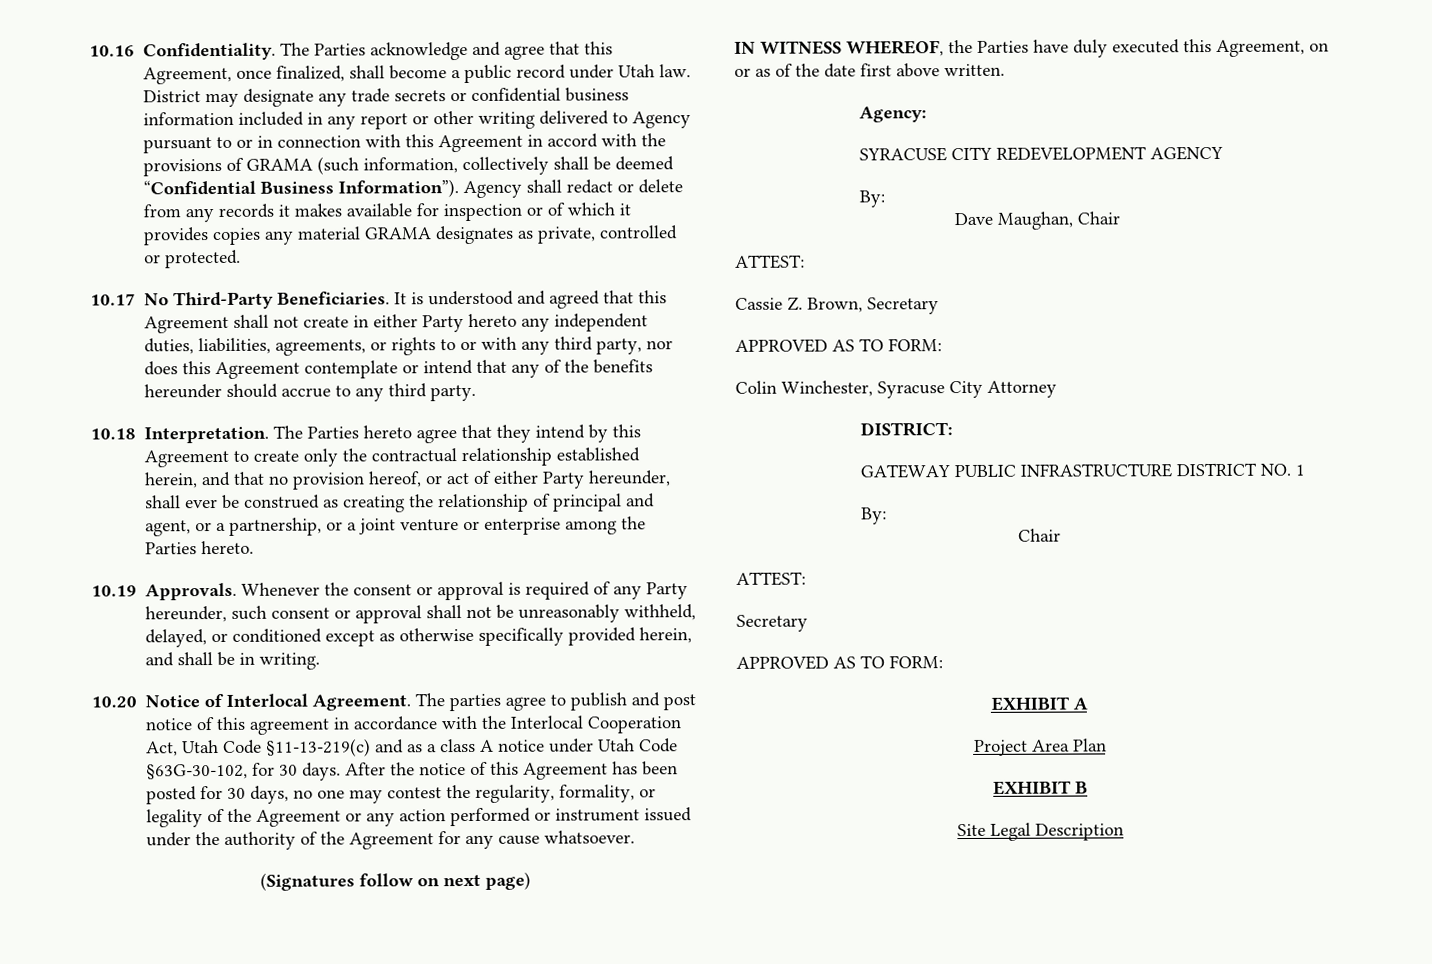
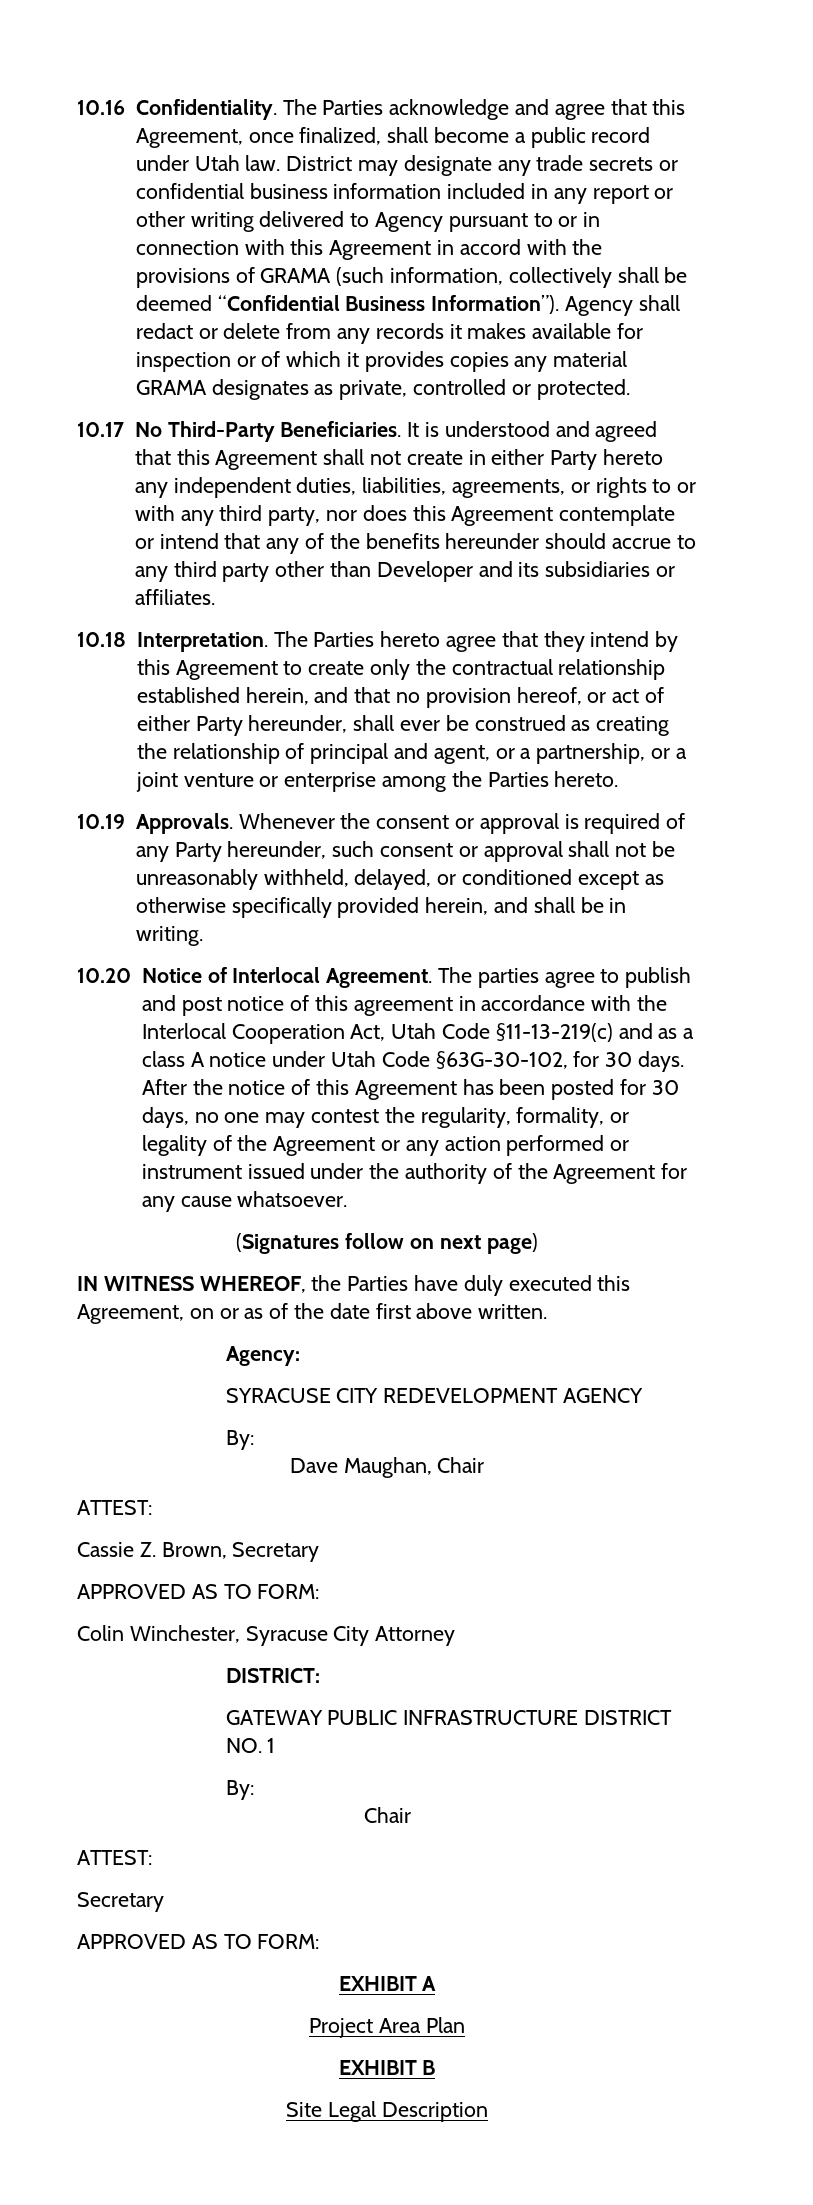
[430,384,477,402] party. -> [222,561,675,582] [134,589,215,605] party other than Developer and its subsidiaries or affiliates.

